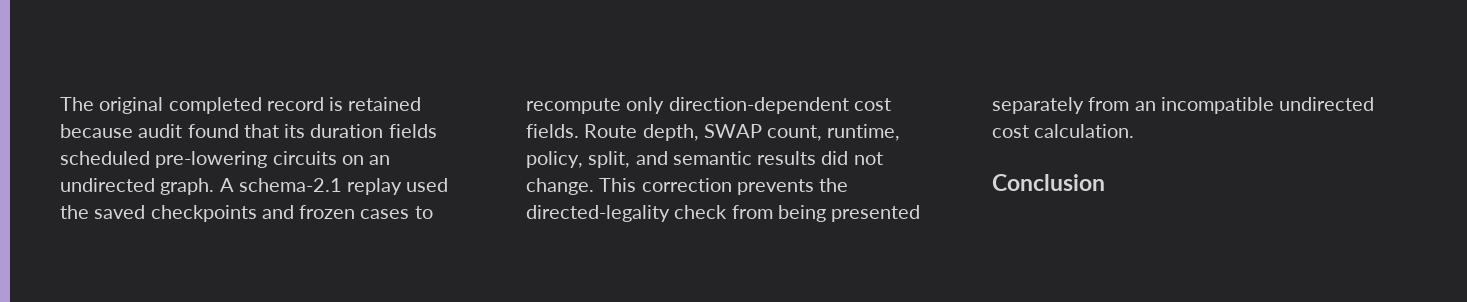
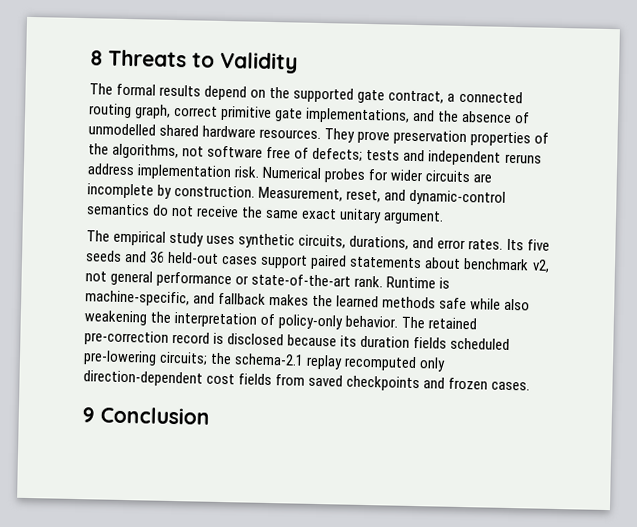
[60,97,422,114] [60,124,279,138] The original completed record is retained because audit found that -> [90,49,298,74] [89,83,523,104] [88,103,531,124] [88,123,550,147] [88,143,542,166] [87,163,493,183] [87,183,507,206] [86,203,445,225] [86,230,550,251] [85,250,550,273] [85,270,451,289] [85,290,531,311] [84,310,478,330] [84,330,338,347] 8 Threats to Validity // The formal results depend on the supported gate contract, a connected routing graph, correct primitive gate implementations, and the absence of unmodelled shared hardware resources. They prove preservation properties of the algorithms, not software free of defects; tests and independent reruns address implementation risk. Numerical probes for wider circuits are incomplete by construction. Measurement, reset, and dynamic-control semantics do not receive the same exact unitary argument. // The empirical study uses synthetic circuits, durations, and error rates. Its five seeds and 36 held-out cases support paired statements about benchmark v2, not general performance or state-of-the-art rank. Runtime is machine-specific, and fallback makes the learned methods safe while also weakening the interpretation of policy-only behavior. The retained pre-correction record is disclosed because
[272,151,391,165] [60,178,449,195] [60,205,433,222] [526,97,891,114] [526,124,901,141] [526,151,883,168] [526,178,849,195] [526,205,921,222] [992,97,1375,114] [992,124,1135,138] circuits on an undirected graph. A schema-2.1 replay used the saved checkpoints and frozen cases to recompute only direction-dependent cost fields. Route depth, SWAP count, runtime, policy, split, and semantic results did not change. This correction prevents the directed-legality check from being presented separately from an incompatible undirected cost calculation. // -> [159,351,447,372] [83,370,531,392] [82,407,95,423] circuits; the schema-2.1 replay recomputed only direction-dependent cost fields from saved checkpoints and frozen cases. // 9

